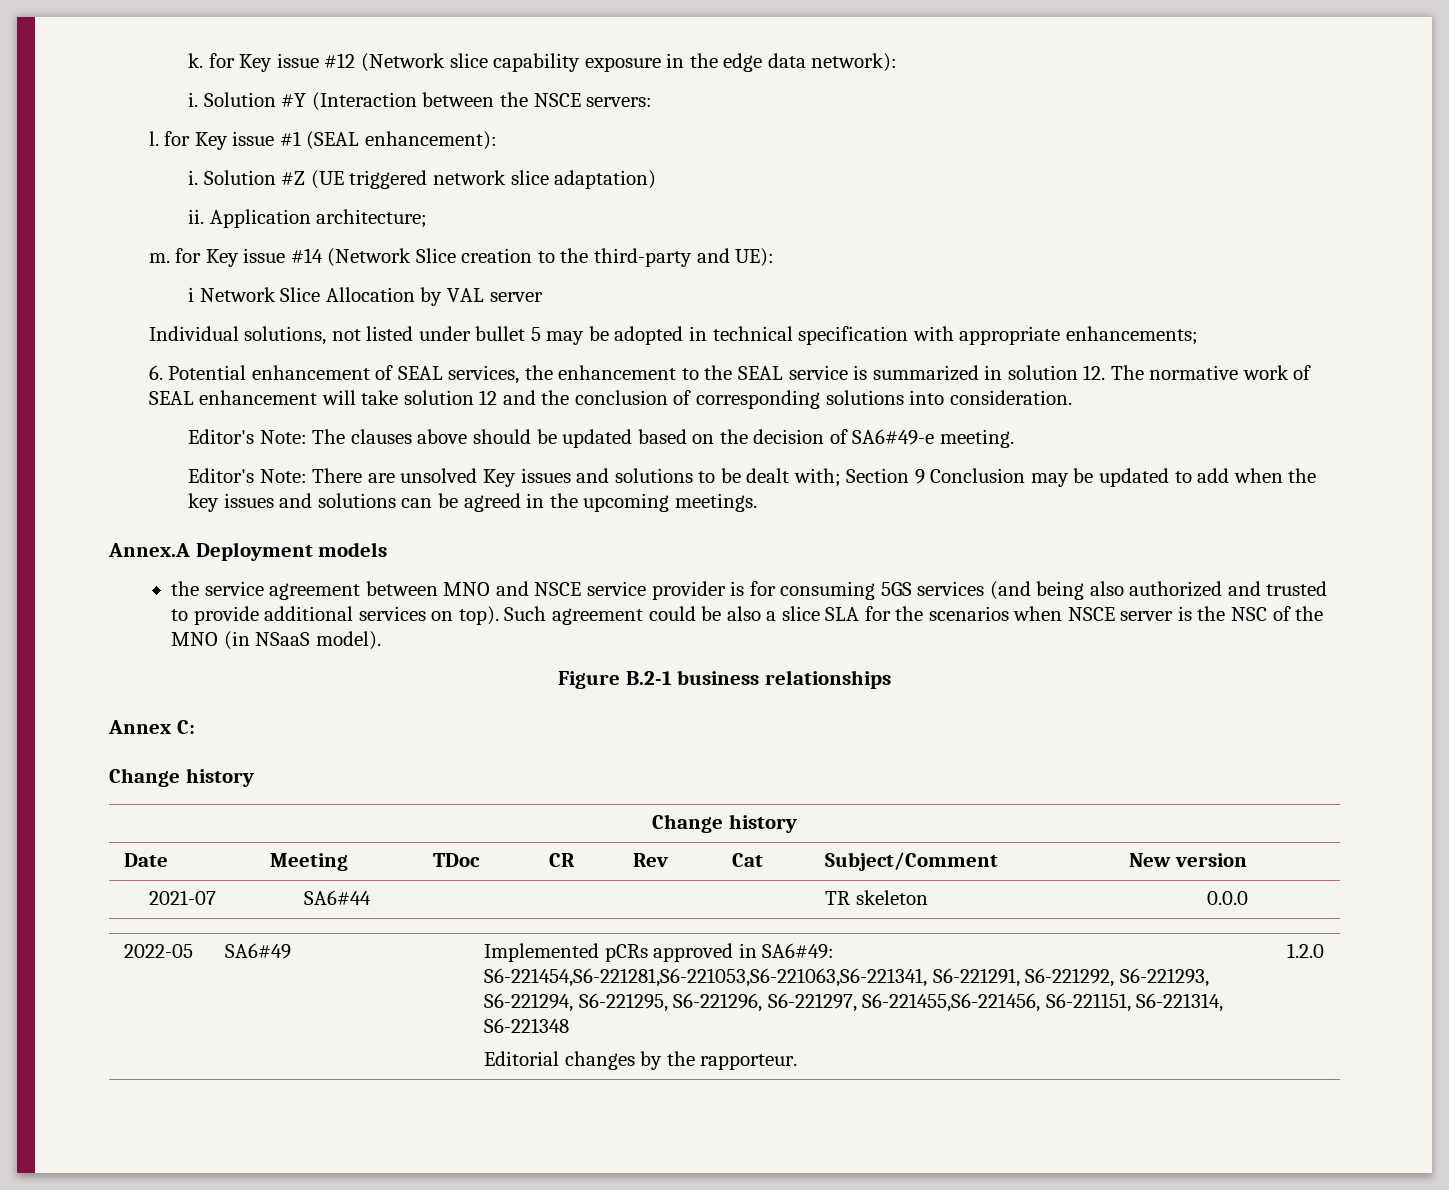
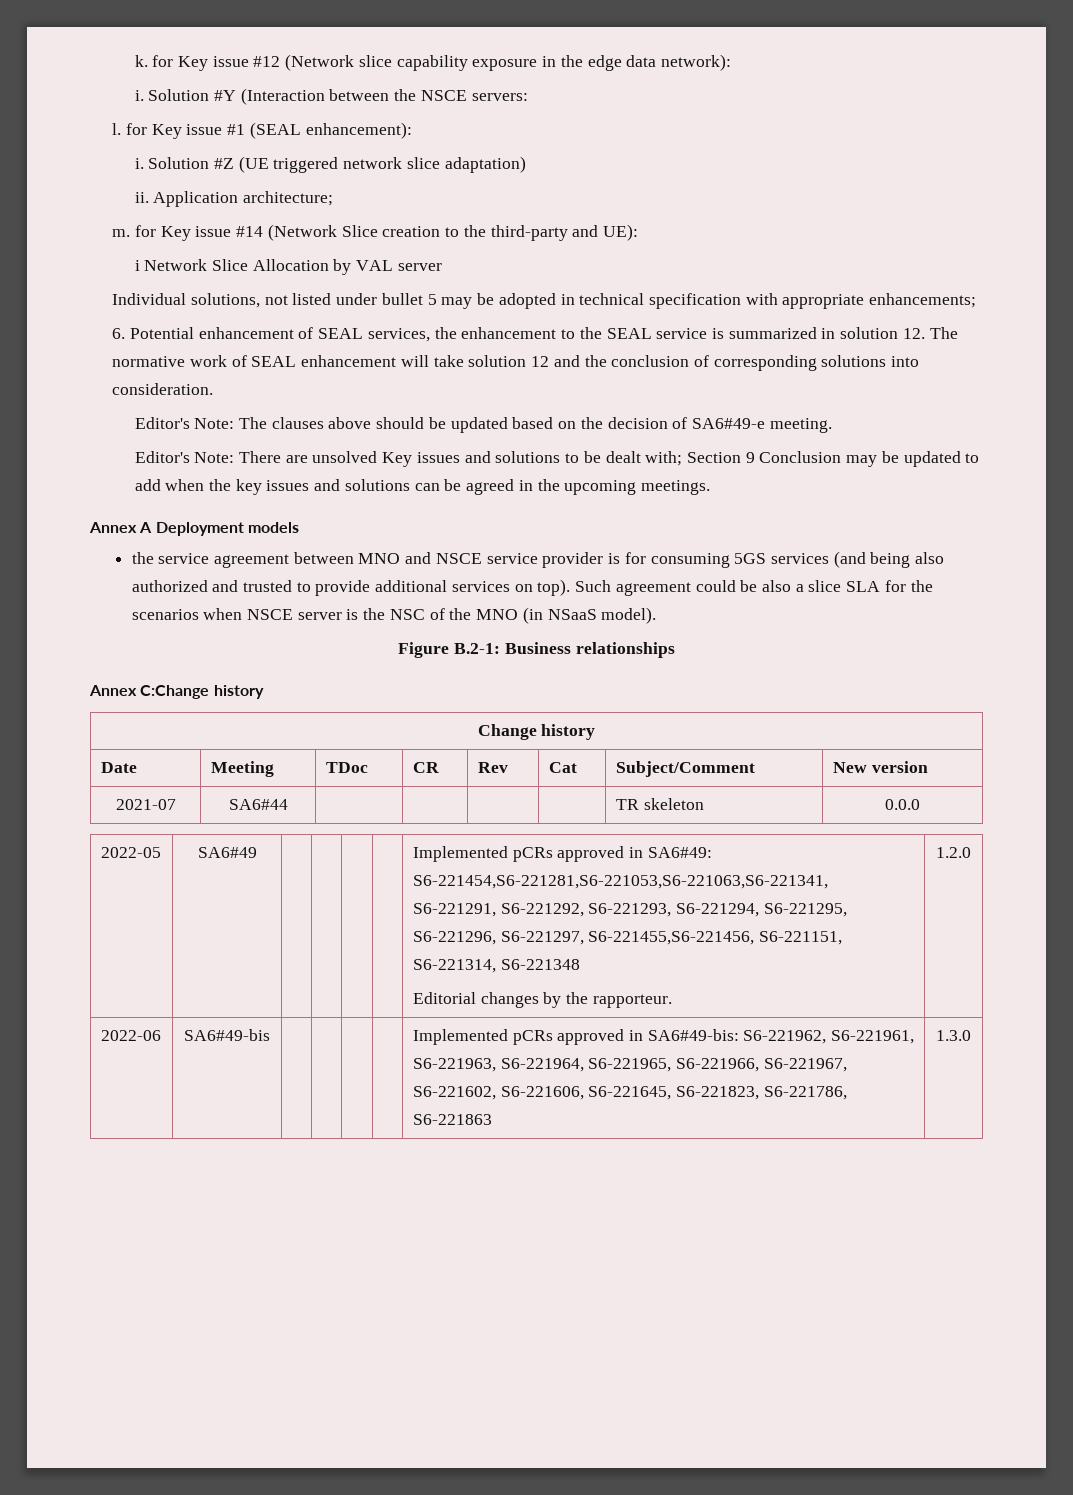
[108,543,190,557] Annex.A -> [89,522,153,533] Annex A
[625,670,760,685] B.2-1 business -> [454,642,571,654] B.2-1: Business
[176,720,195,734] [109,768,180,787] C: // Change -> [140,685,210,699] C:Change
(1324, 950) none -> [100,1030,161,1041] [184,1029,270,1041] [412,1029,915,1045] [412,1058,847,1072] [412,1086,847,1100] [412,1114,492,1125] [936,1030,971,1041] // 2022-06 | SA6#49-bis | | | | | Implemented pCRs approved in SA6#49-bis: S6-221962, S6-221961, S6-221963, S6-221964, S6-221965, S6-221966, S6-221967, S6-221602, S6-221606, S6-221645, S6-221823, S6-221786, S6-221863 | 1.3.0

